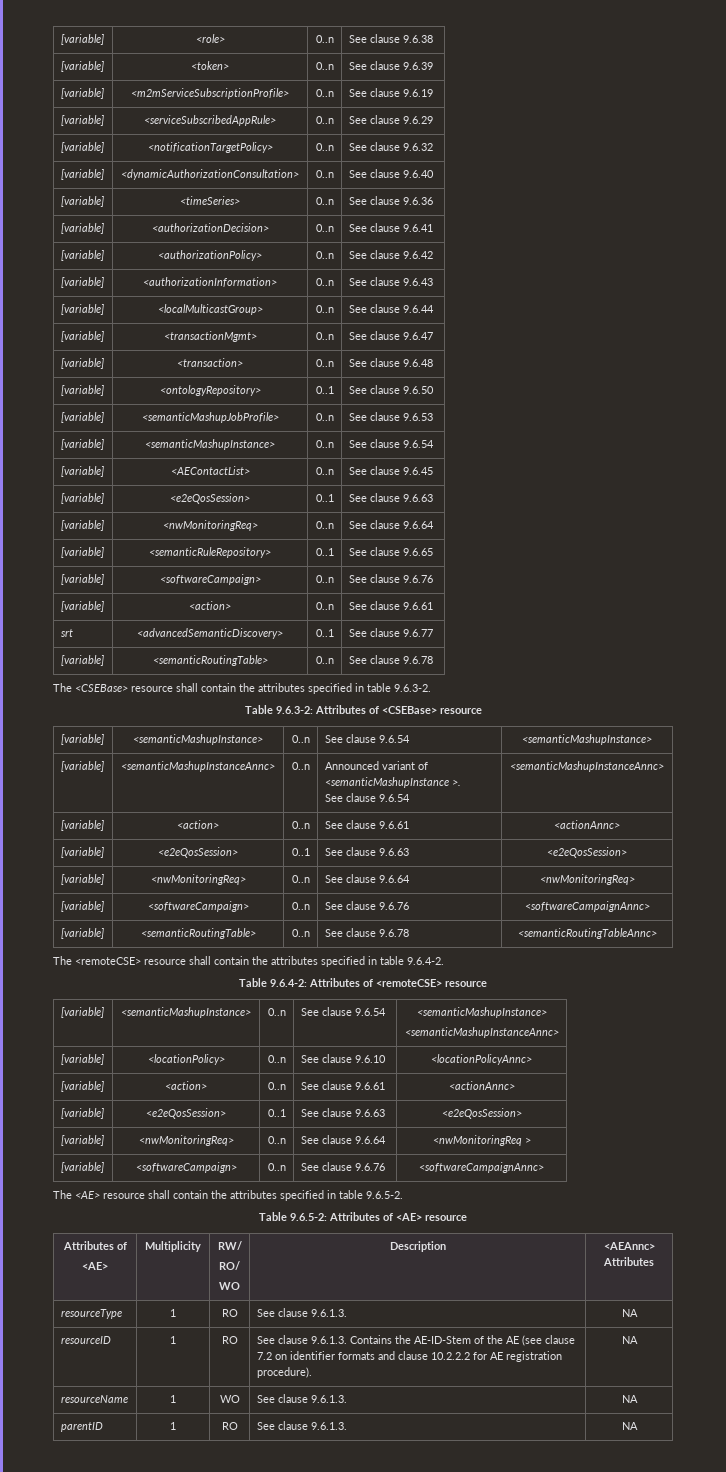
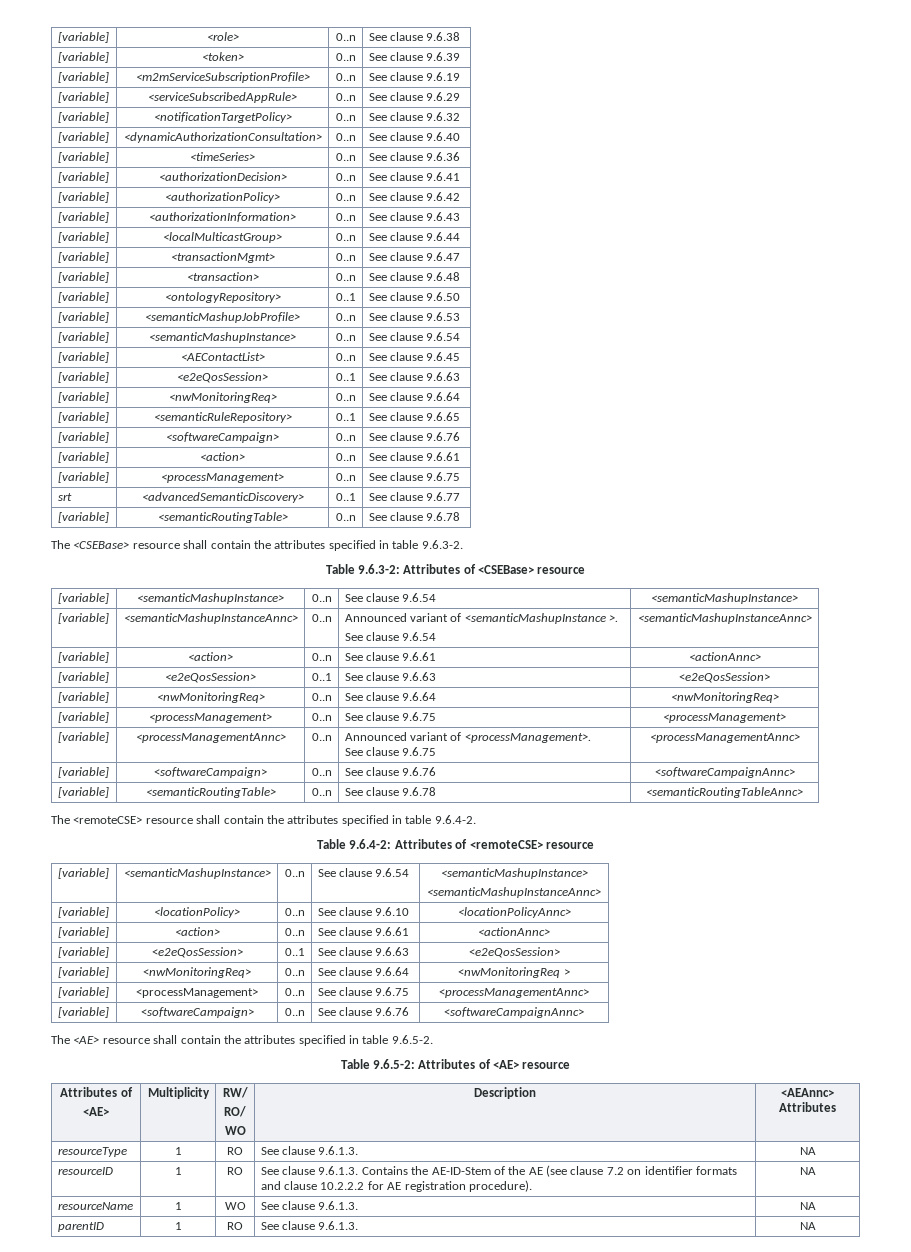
(433, 606) none -> [57,472,109,483] [161,473,284,483] [335,473,356,481] [368,472,461,481] // [variable] | <processManagement> | 0..n | See clause 9.6.75
(635, 879) none -> [57,712,109,723] [149,713,272,723] [311,713,332,721] [344,712,437,721] [662,713,786,723] [57,732,109,743] [135,733,286,743] [311,733,332,741] [344,732,591,743] [344,747,437,756] [649,733,800,743] // [variable] | <processManagement> | 0..n | See clause 9.6.75 | <processManagement> // [variable] | <processManagementAnnc> | 0..n | Announced variant of <processManagement>. // See clause 9.6.75 | <processManagementAnnc>
(531, 1140) none -> [57,987,109,998] [136,988,258,998] [284,988,305,996] [317,987,410,996] [439,988,589,998] // [variable] | <processManagement> | 0..n | See clause 9.6.75 | <processManagementAnnc>

